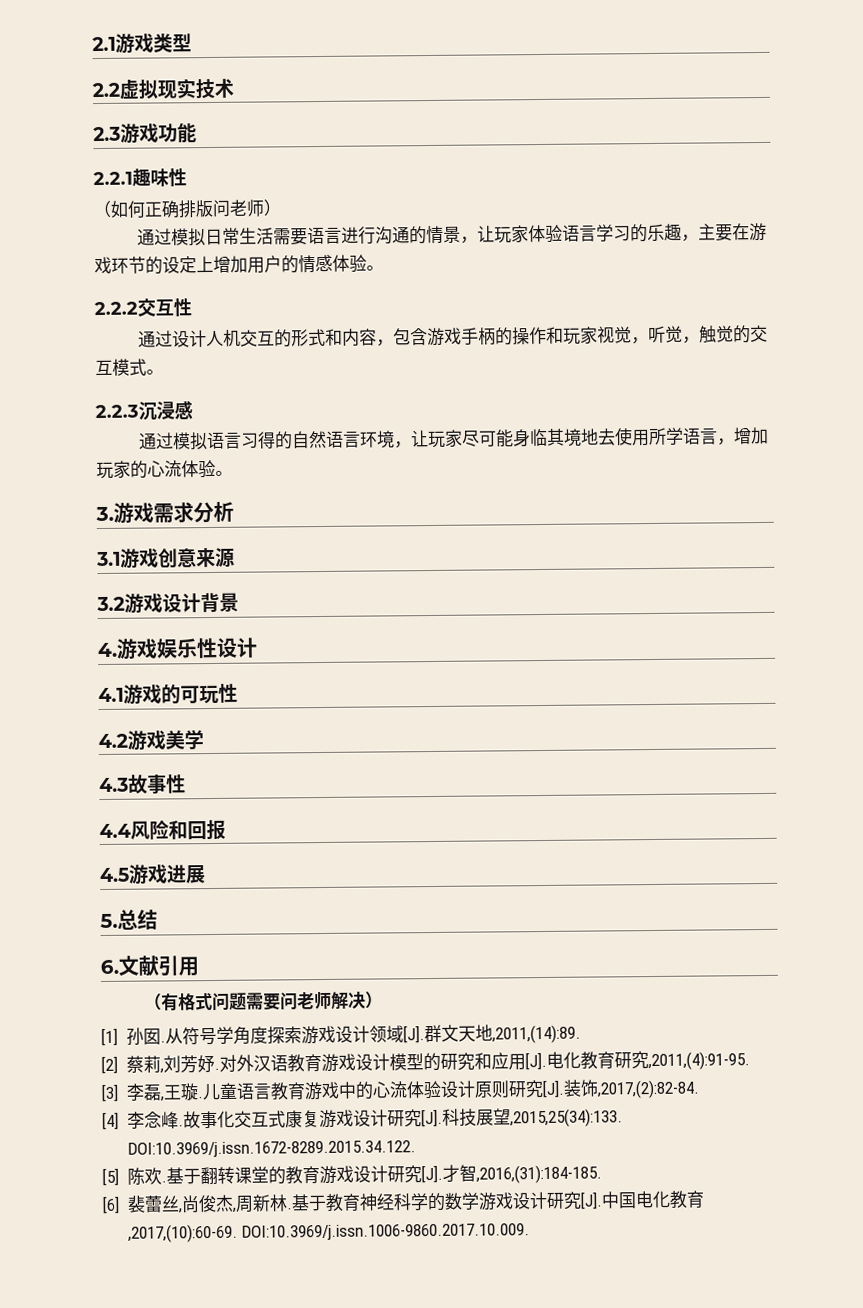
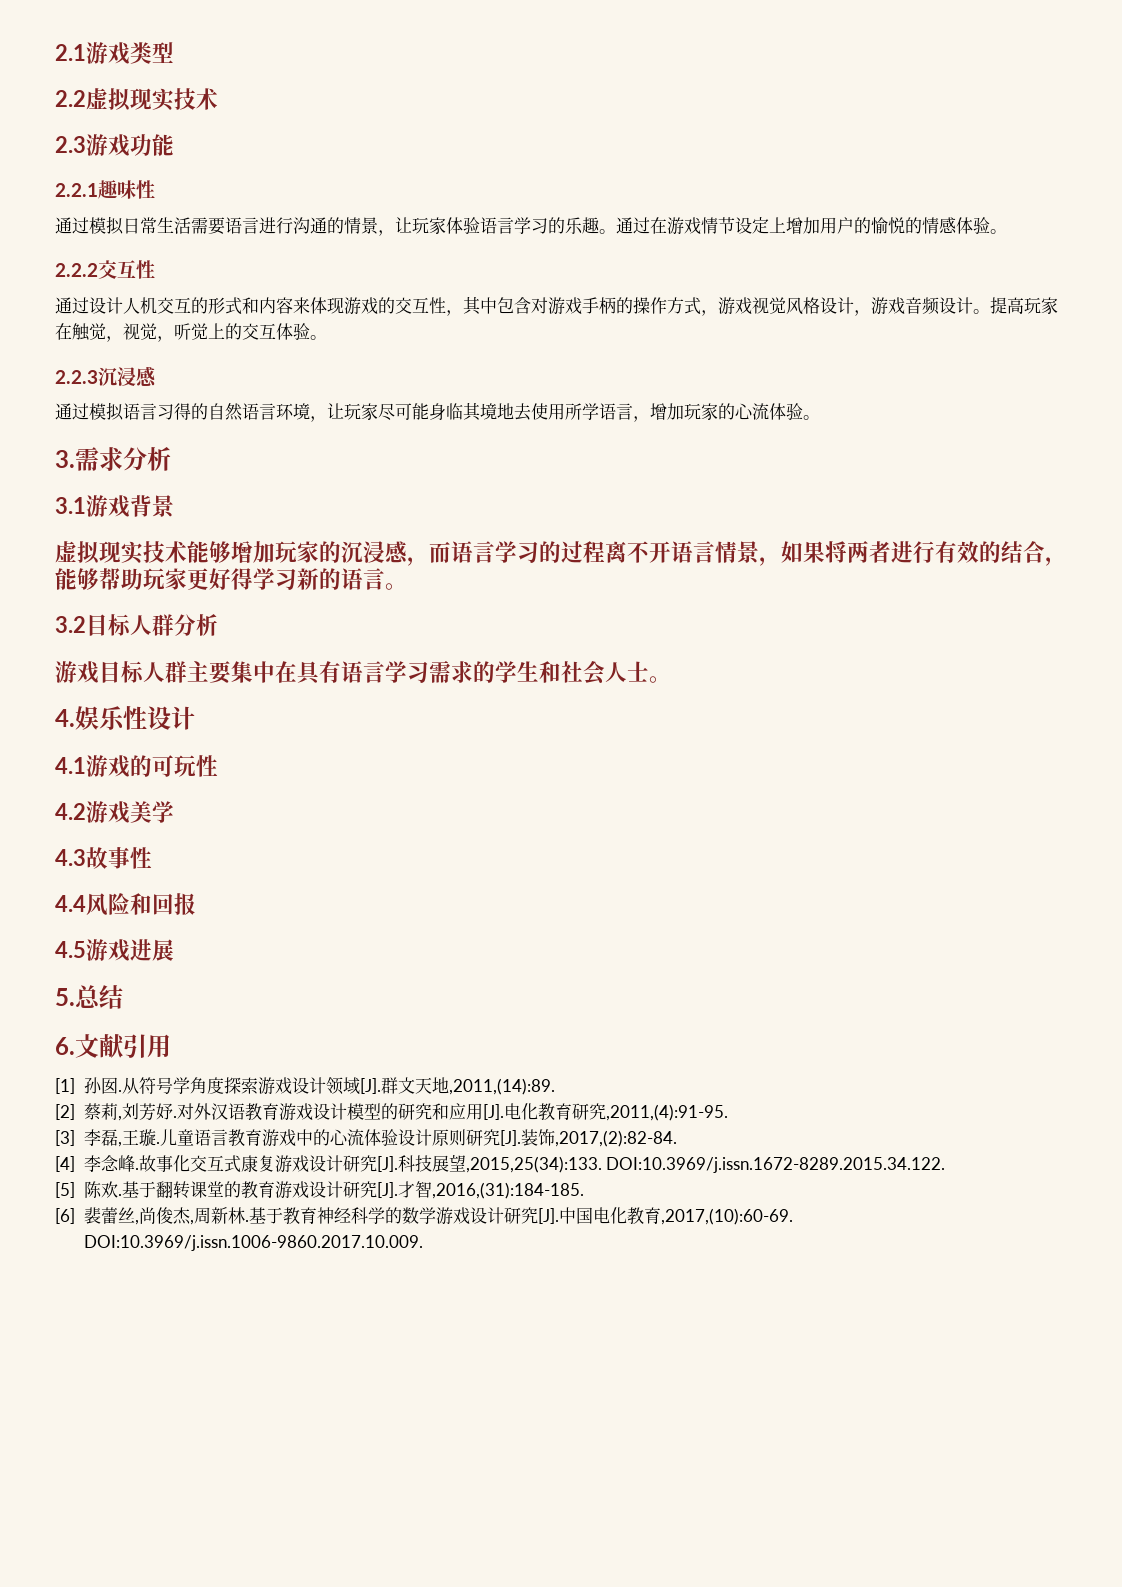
[93,199,282,219] // （如何正确排版问老师） -> (155, 189) none
[681,222,768,242] [94,256,163,275] ，主要在游戏环节的 -> [599,217,735,235] 。通过在游戏情节
(299, 264) none -> [871,217,922,234] 愉悦的
[376,324,769,347] [95,358,147,376] ，包含游戏手柄的操作和玩家视觉，听觉，触觉的交互模式 -> [293,296,1058,316] [55,323,310,342] 来体现游戏的交互性，其中包含对游戏手柄的操作方式，游戏视觉风格设计，游戏音频设计。提高玩家在触觉，视觉，听觉上的交互体验
[113,502,154,524] 游戏 -> (75, 459) none
[158,547,235,568] [96,592,239,614] [97,638,158,660] 创意来源 // 3.2游戏设计背景 // 4.游戏 -> [130,495,174,518] [55,541,1067,566] [55,568,407,590] [55,614,218,636] [55,660,671,685] [55,709,75,727] 背景 // 虚拟现实技术能够增加玩家的沉浸感，而语言学习的过程离不开语言情景，如果将两者进行有效的结合，能够帮助玩家更好得学习新的语言。 // 3.2目标人群分析 // 游戏目标人群主要集中在具有语言学习需求的学生和社会人士。 // 4.
[144,991,384,1012] // （有格式问题需要问老师解决） -> (171, 1046) none

